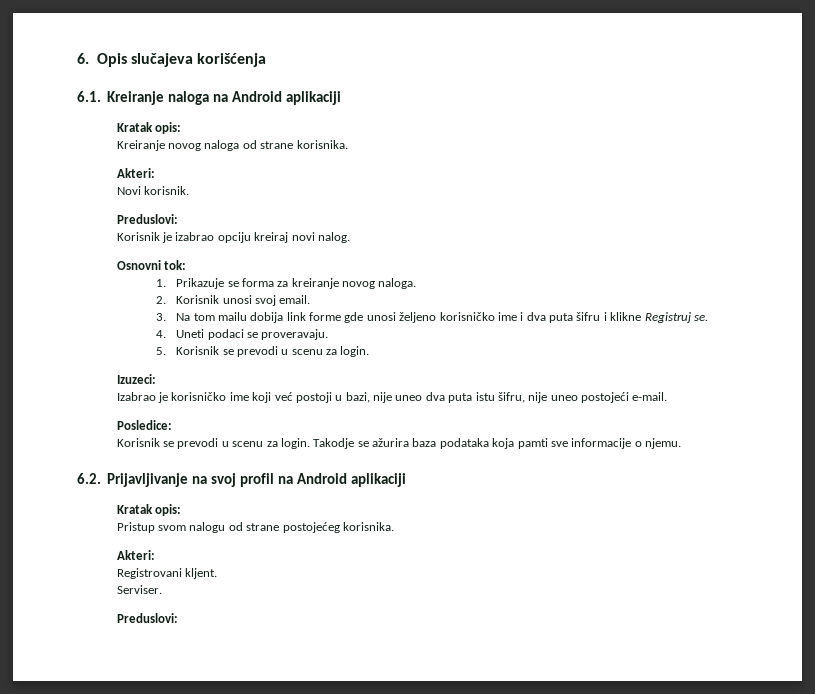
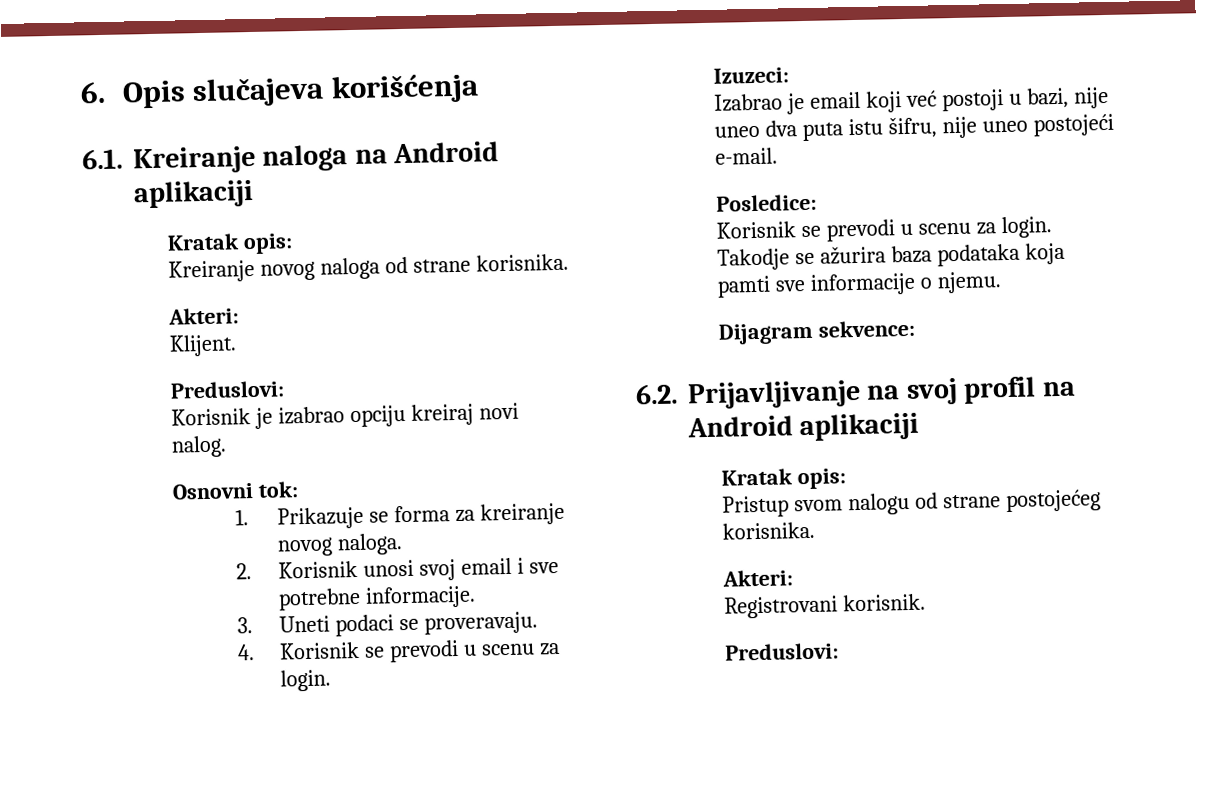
[116,186,190,195] Novi korisnik. -> [169,334,238,357] Klijent.
[279,295,311,304] [156,312,708,323] [156,330,167,338] email. // 3. Na tom mailu dobija link forme gde unosi željeno korisničko ime i dva puta šifru i klikne Registruj se. // 4. -> [461,557,560,575] [278,585,477,611] [237,617,254,634] email i sve potrebne informacije. // 3.
[156,347,167,355] 5. -> [237,644,256,661] 4.
[171,392,249,401] korisničko ime -> [809,91,861,109] email
(682, 443) none -> [718,319,915,345] // Dijagram sekvence:
[185,568,218,579] [116,585,162,594] kljent. // Serviser. -> [842,593,926,612] korisnik.

